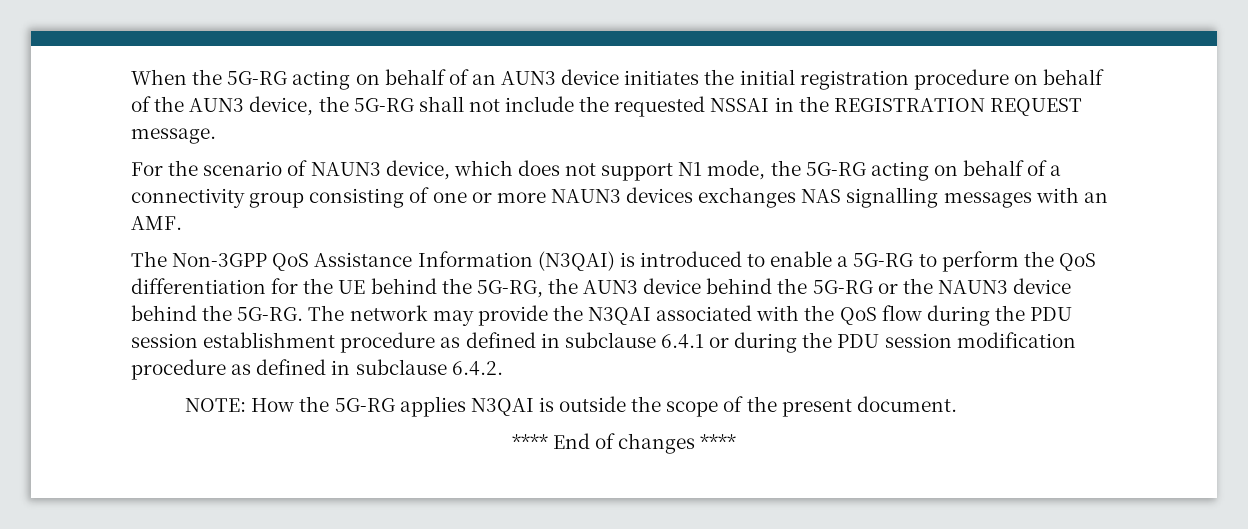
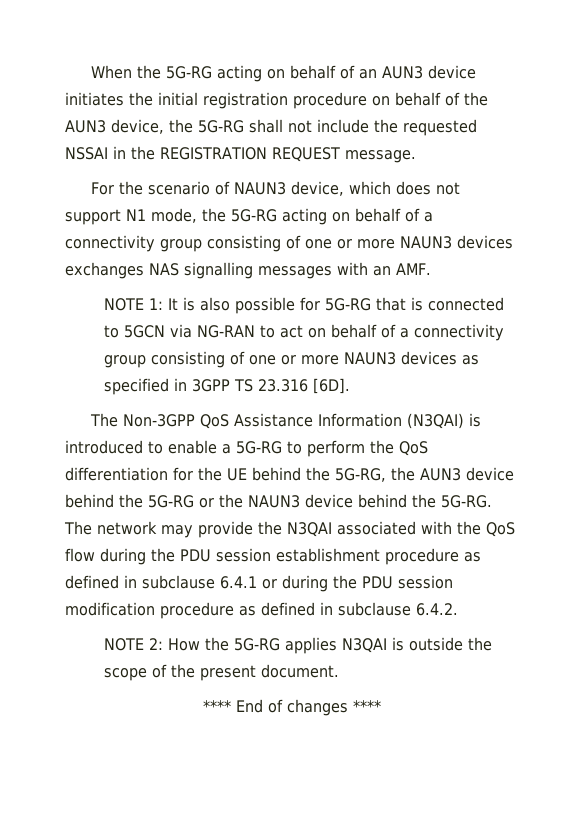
(182, 223) none -> [103,297,504,314] [103,324,504,341] [103,351,479,368] [103,378,350,395] // NOTE 1: It is also possible for 5G-RG that is connected to 5GCN via NG-RAN to act on behalf of a connectivity group consisting of one or more NAUN3 devices as specified in 3GPP TS 23.316 [6D].
[185,398,247,412] NOTE: -> [103,638,163,651] NOTE 2:

